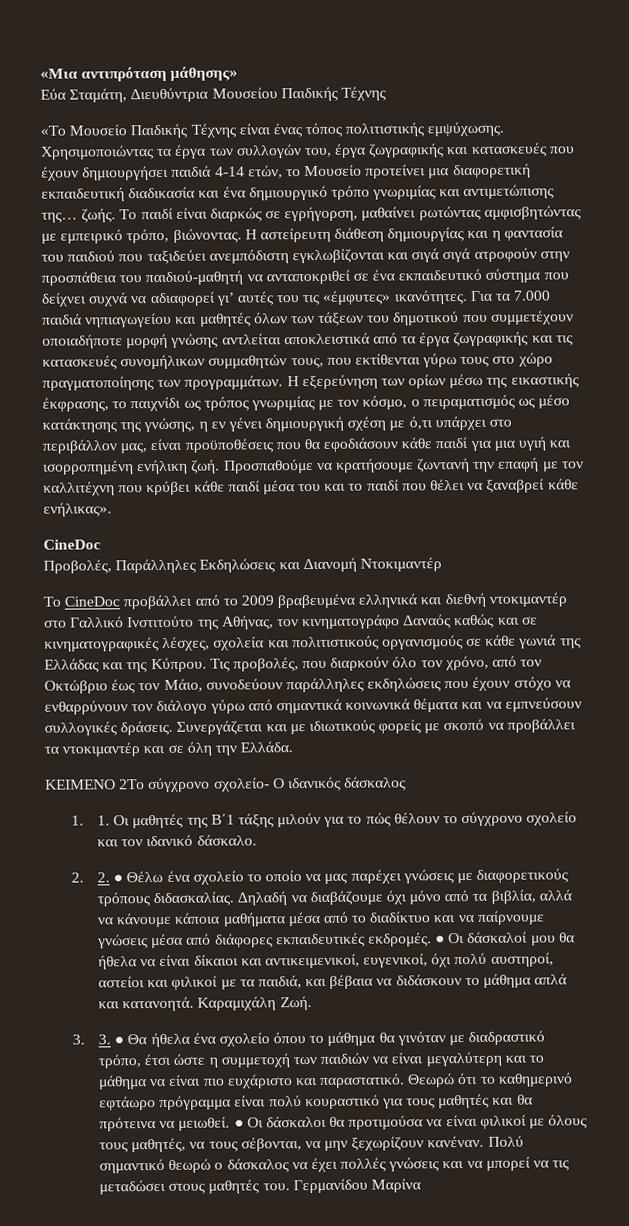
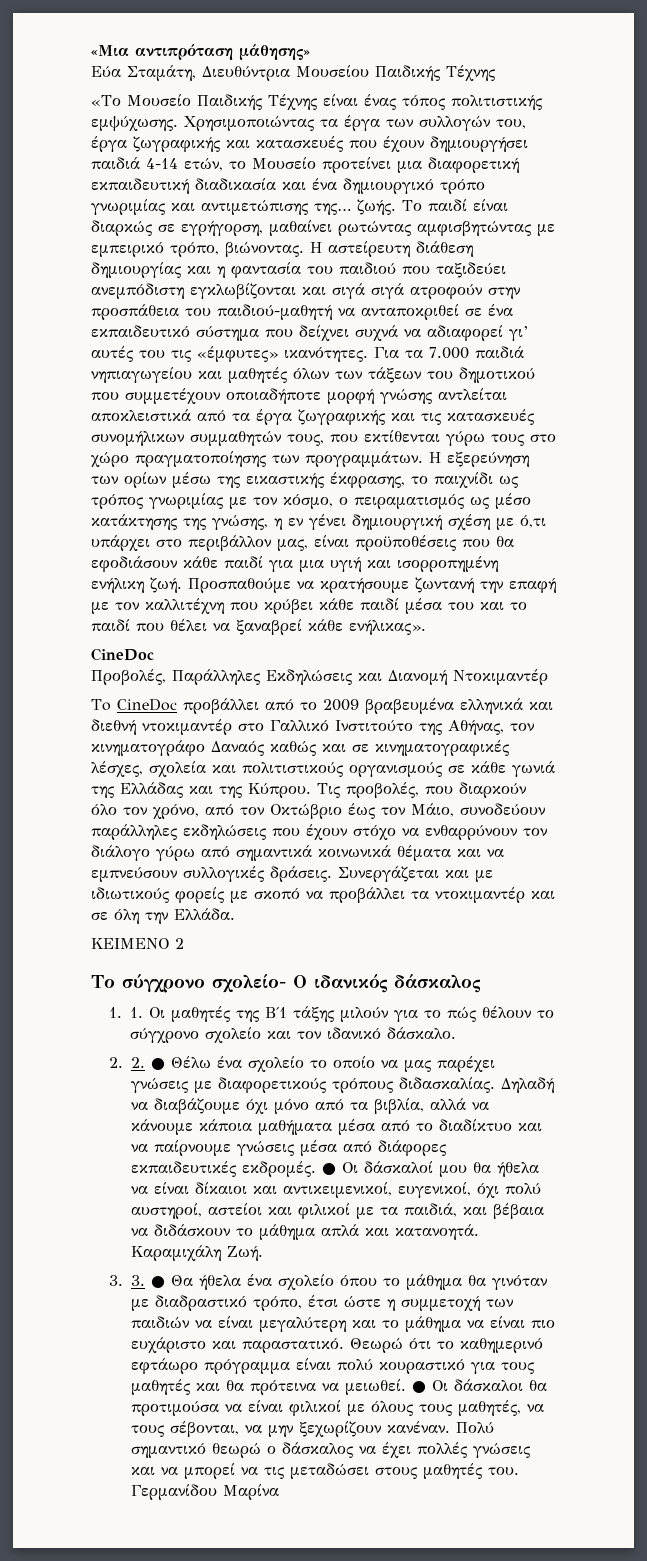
[119,779,146,790] 2Το -> [175,938,184,949] [91,975,115,988] 2 // Το

